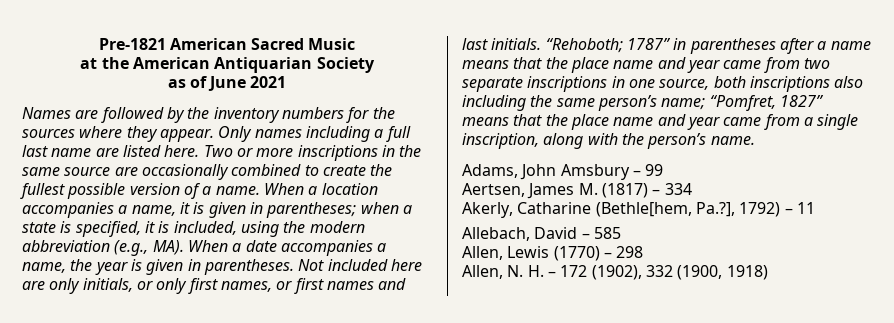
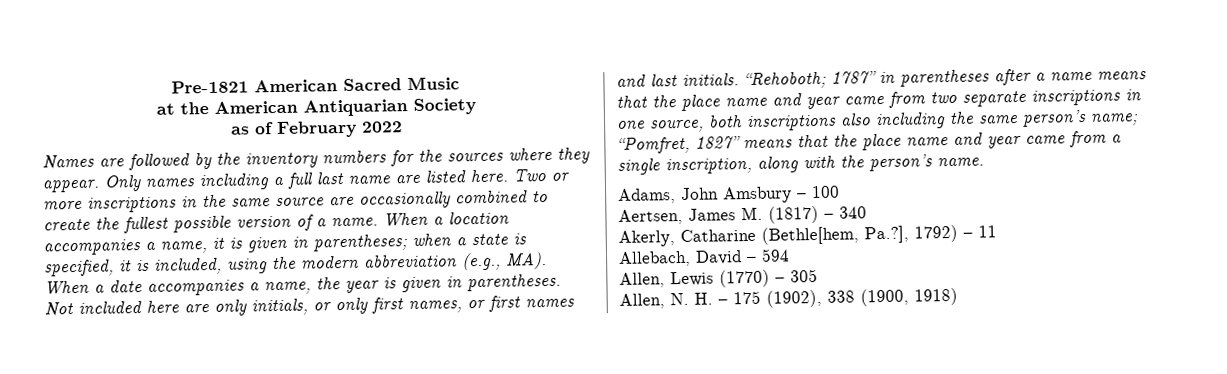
[208,76,287,91] June 2021 -> [275,120,403,138] February 2022
[645,164,664,176] 99 -> [812,185,840,199] 100
[664,183,692,195] 334 -> [839,206,867,219] 340
[593,227,621,239] 585 -> [761,248,790,262] 594
[616,246,644,258] 298 -> [790,268,818,283] 305
[560,265,673,280] 172 (1902), 332 -> [733,289,855,308] 175 (1902), 338

